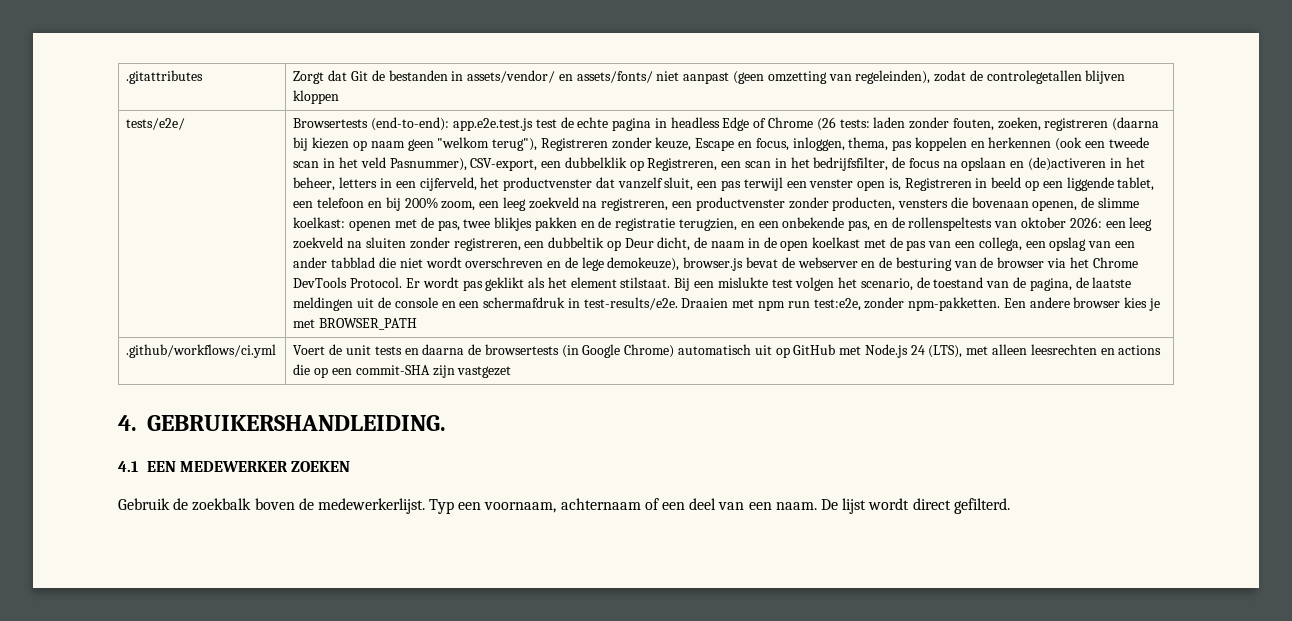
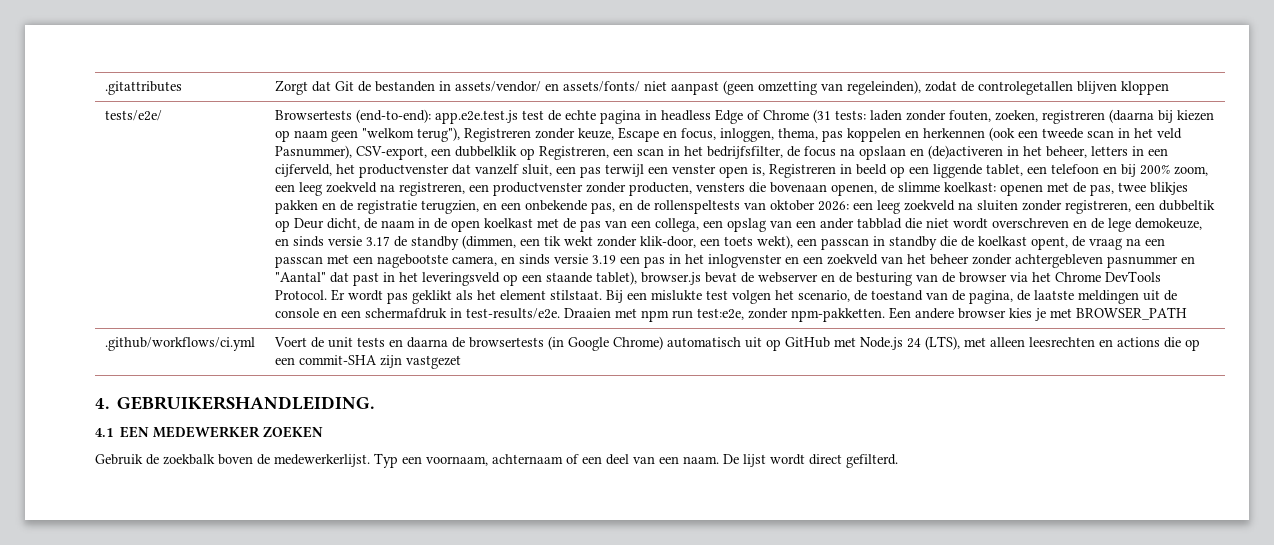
[816,117,836,131] (26 -> [812,109,831,123] (31
[607,257,680,271] demokeuze), -> [1134,218,1202,230] [274,235,1165,250] [274,254,1195,268] [274,271,637,286] demokeuze, en sinds versie 3.17 de standby (dimmen, een tik wekt zonder klik-door, een toets wekt), een passcan in standby die de koelkast opent, de vraag na een passcan met een nagebootste camera, en sinds versie 3.19 een pas in het inlogvenster en een zoekveld van het beheer zonder achtergebleven pasnummer en "Aantal" dat past in het leveringsveld op een staande tablet),

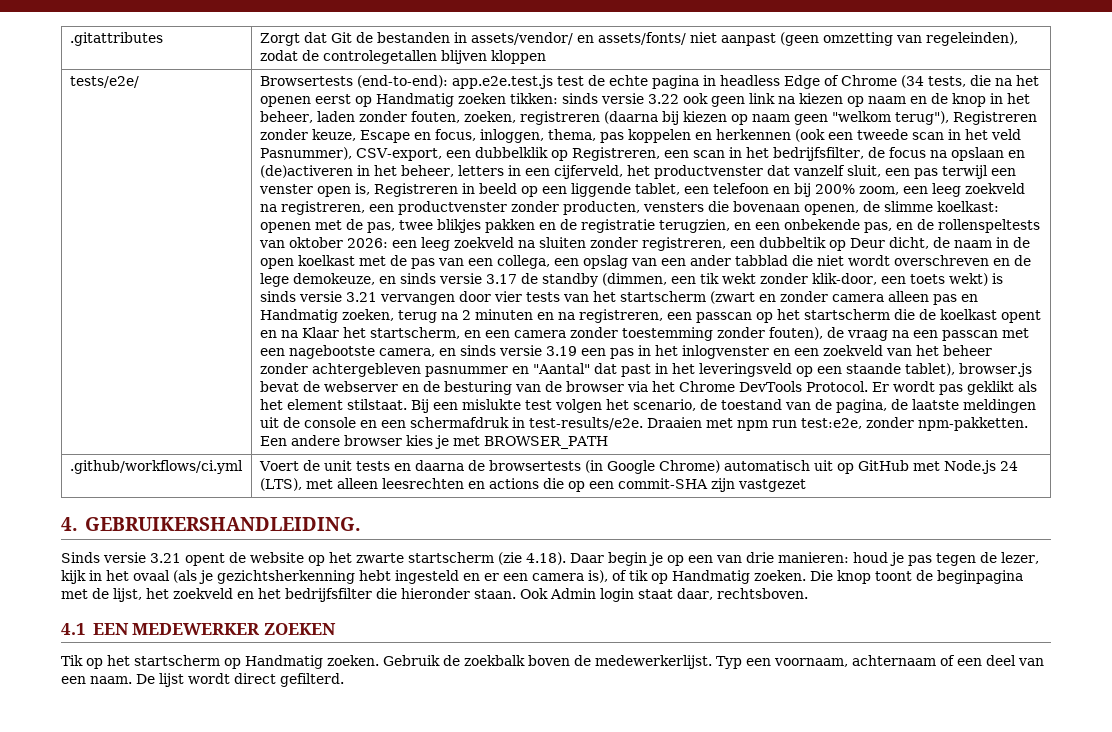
[812,109,866,123] (31 tests: -> [900,75,1039,88] [259,93,1030,107] [259,111,313,123] (34 tests, die na het openen eerst op Handmatig zoeken tikken: sinds versie 3.22 ook geen link na kiezen op naam en de knop in het beheer,
[756,235,1068,250] wekt), een passcan in standby die de koelkast opent, -> [948,273,1003,286] [259,291,978,305] [259,309,1041,323] [259,327,823,341] wekt) is sinds versie 3.21 vervangen door vier tests van het startscherm (zwart en zonder camera alleen pas en Handmatig zoeken, terug na 2 minuten en na registreren, een passcan op het startscherm die de koelkast opent en na Klaar het startscherm, en een camera zonder toestemming zonder fouten),
[95,426,324,438] 4.1 EEN MEDEWERKER ZOEKEN // -> [61,552,1039,566] [61,570,1023,584] [61,588,808,602] [61,623,336,635] [61,655,379,669] Sinds versie 3.21 opent de website op het zwarte startscherm (zie 4.18). Daar begin je op een van drie manieren: houd je pas tegen de lezer, kijk in het ovaal (als je gezichtsherkenning hebt ingesteld en er een camera is), of tik op Handmatig zoeken. Die knop toont de beginpagina met de lijst, het zoekveld en het bedrijfsfilter die hieronder staan. Ook Admin login staat daar, rechtsboven. // 4.1 EEN MEDEWERKER ZOEKEN // Tik op het startscherm op Handmatig zoeken.

